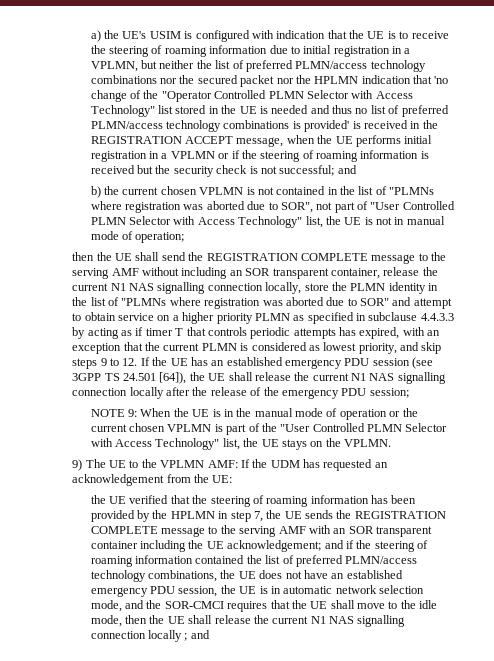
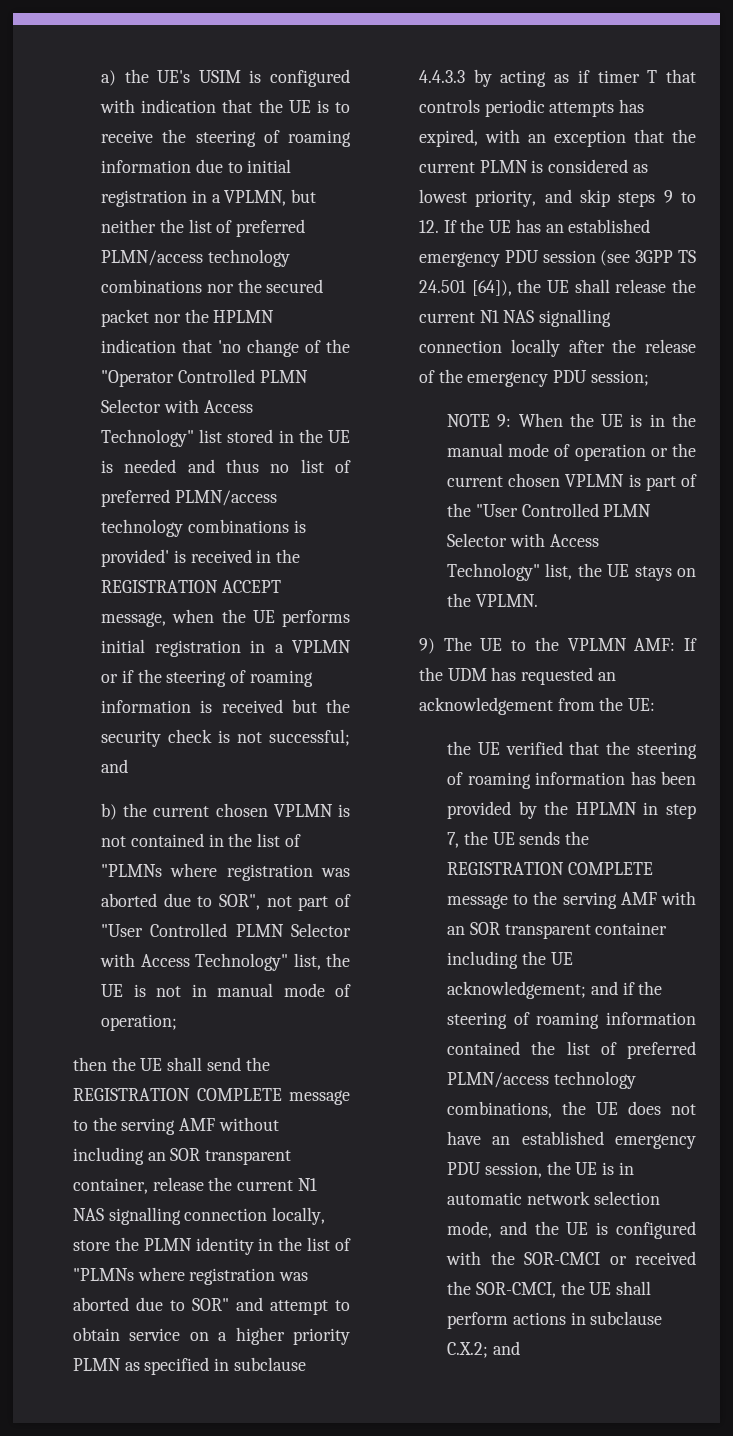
[164,600,438,612] [90,615,406,627] [90,630,188,642] SOR-CMCI requires that the UE shall move to the idle mode, then the UE shall release the current N1 NAS signalling connection locally ; -> [566,1221,696,1239] [446,1251,696,1265] [447,1281,651,1298] [447,1311,663,1329] [447,1342,489,1358] UE is configured with the SOR-CMCI or received the SOR-CMCI, the UE shall perform actions in subclause C.X.2;

